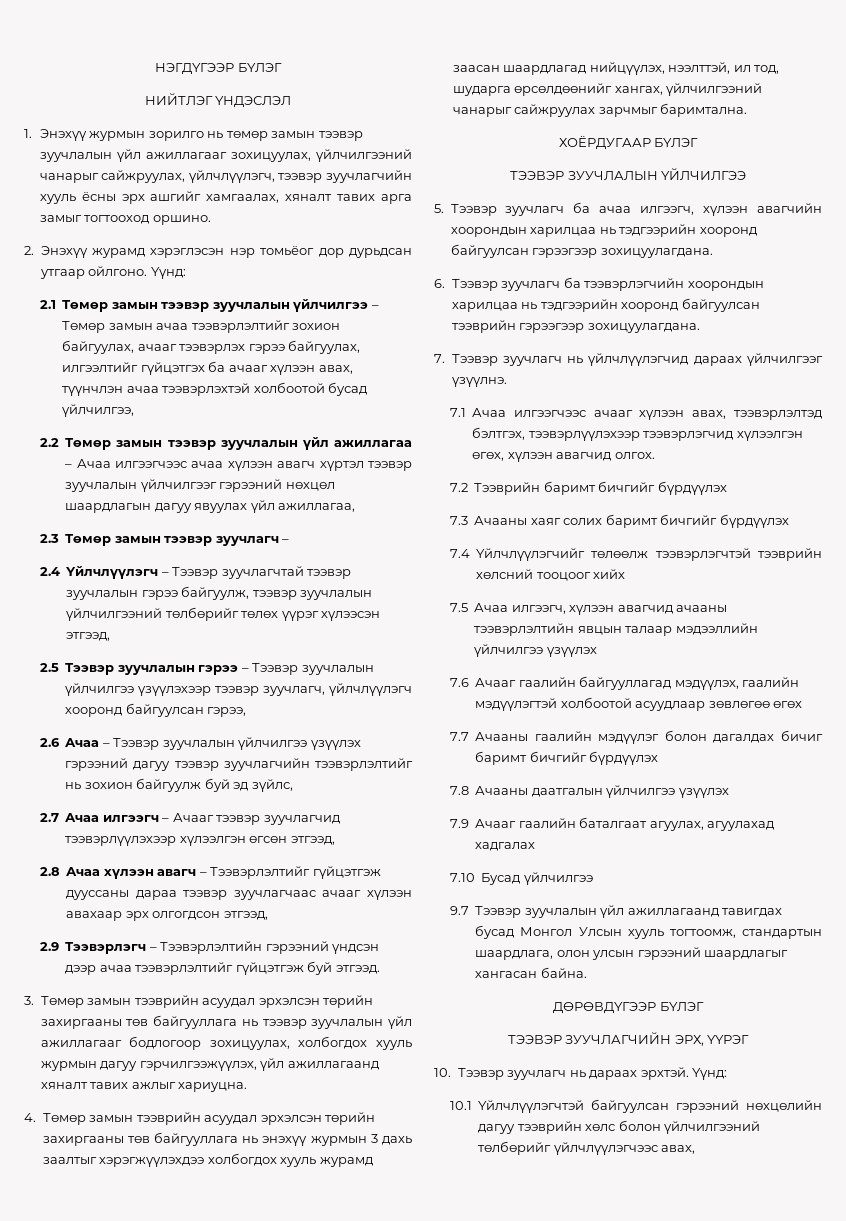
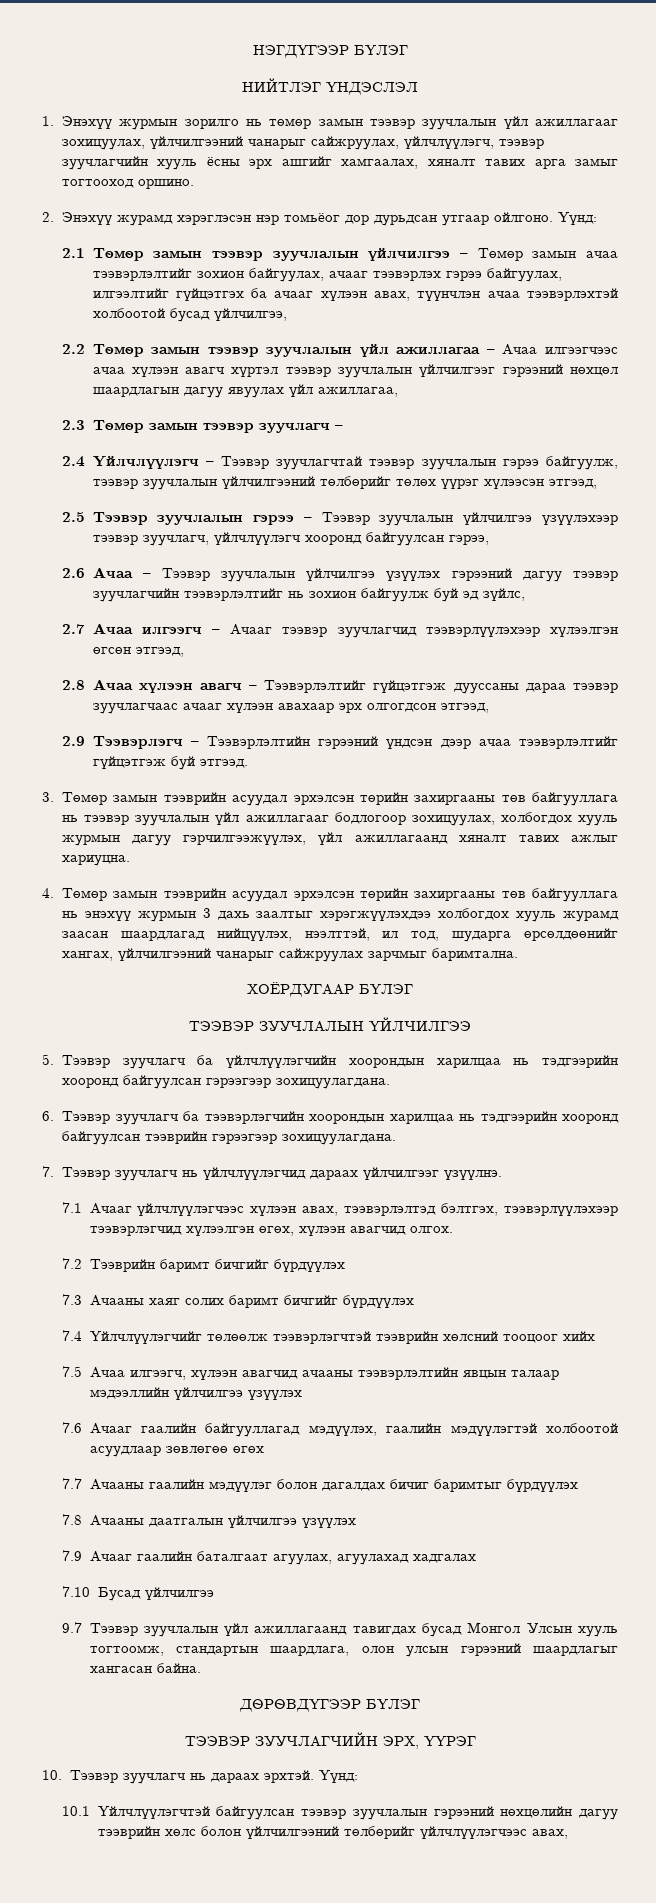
[599,203,822,216] ачаа илгээгч, хүлээн авагчийн -> [226,1055,337,1068] үйлчлүүлэгчийн
[472,408,633,417] Ачаа илгээгчээс ачааг -> [89,1203,245,1216] Ачааг үйлчлүүлэгчээс
[475,751,587,765] баримт бичгийг -> [433,1479,502,1492] баримтыг
(670, 1106) none -> [301,1809,427,1820] тээвэр зуучлалын

